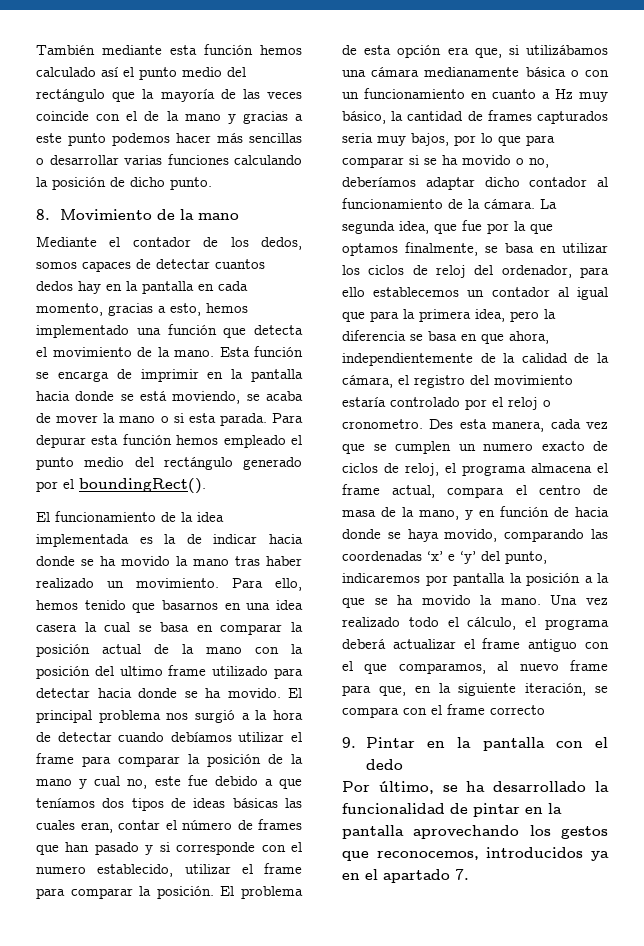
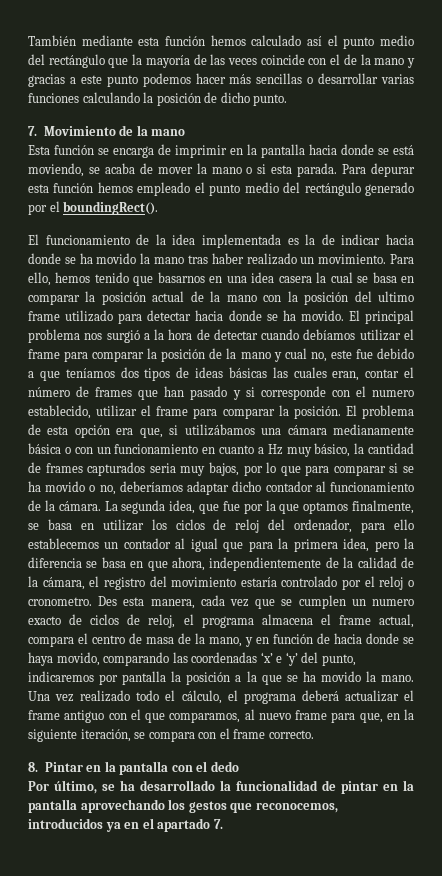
[36,209,50,220] 8. -> [28,126,37,136] 7.
[36,236,302,250] [36,259,265,272] [36,281,248,294] [36,303,248,316] [36,324,303,338] [36,347,214,357] Mediante el contador de los dedos, somos capaces de detectar cuantos dedos hay en la pantalla en cada momento, gracias a esto, hemos implementado una función que detecta el movimiento de la mano. -> (186, 132) none
[490,705,545,715] [342,737,356,748] correcto // 9. -> [268,730,314,739] [28,762,38,772] correcto. // 8.

